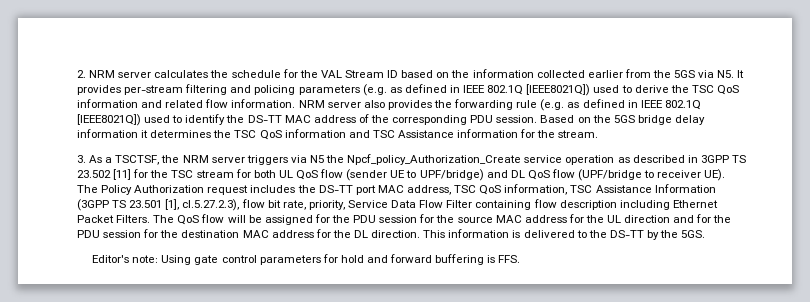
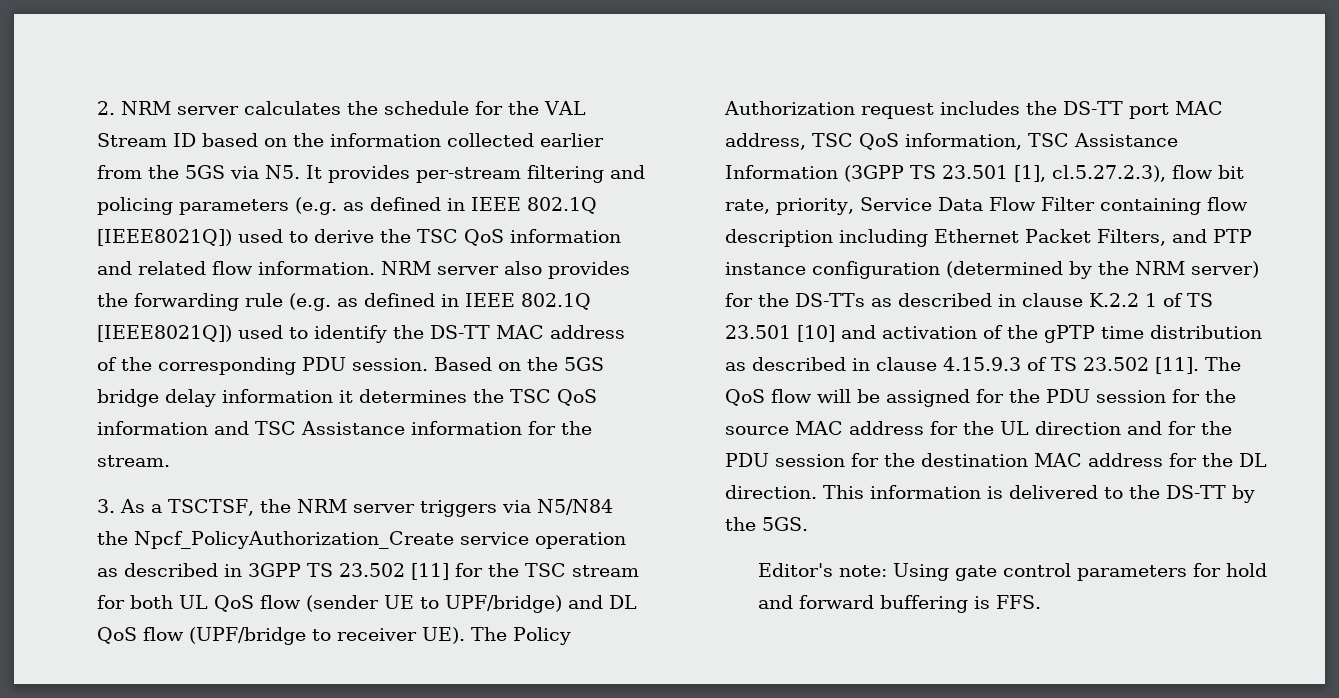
[309,154,522,165] N5 the Npcf_policy_Authorization_Create -> [536,499,613,515] [96,531,454,549] N5/N84 the Npcf_PolicyAuthorization_Create
[116,215,151,223] Filters. -> [1096,229,1252,246] [724,261,1259,279] [724,293,1213,307] [724,325,1262,343] [724,357,1199,374] Filters, and PTP instance configuration (determined by the NRM server) for the DS-TTs as described in clause K.2.2 1 of TS 23.501 [10] and activation of the gPTP time distribution as described in clause 4.15.9.3 of TS 23.502 [11].

